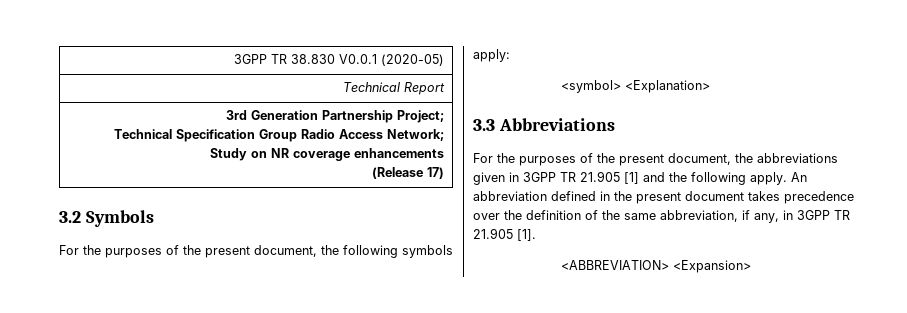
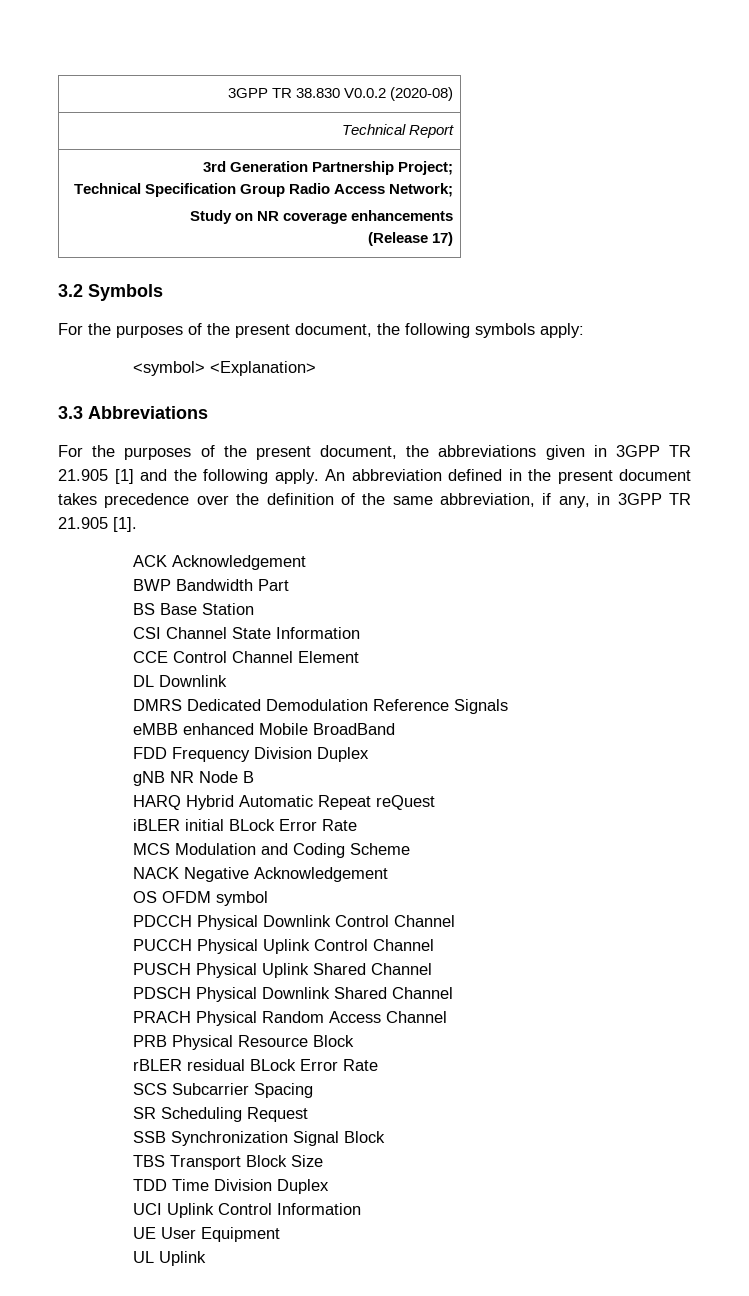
[338,54,444,66] V0.0.1 (2020-05) -> [343,87,453,101] V0.0.2 (2020-08)
[560,260,751,273] <ABBREVIATION> <Expansion> -> [132,555,306,570] [132,579,289,591] [132,603,254,615] [132,627,360,639] [132,651,359,663] [132,675,227,687] [132,699,508,714] [132,723,395,735] [132,747,369,762] [132,771,254,786] [132,795,435,810] [132,819,357,831] [132,843,410,858] [132,867,388,882] [132,891,268,906] [132,915,455,930] [132,939,434,954] [132,963,432,978] [132,987,453,1002] [132,1011,447,1026] [132,1035,354,1050] [132,1059,378,1071] [132,1083,313,1098] [132,1107,308,1122] [132,1131,385,1146] [132,1155,323,1170] [132,1179,329,1194] [132,1203,361,1218] [132,1227,280,1242] [132,1251,206,1266] ACK Acknowledgement // BWP Bandwidth Part // BS Base Station // CSI Channel State Information // CCE Control Channel Element // DL Downlink // DMRS Dedicated Demodulation Reference Signals // eMBB enhanced Mobile BroadBand // FDD Frequency Division Duplex // gNB NR Node B // HARQ Hybrid Automatic Repeat reQuest // iBLER initial BLock Error Rate // MCS Modulation and Coding Scheme // NACK Negative Acknowledgement // OS OFDM symbol // PDCCH Physical Downlink Control Channel // PUCCH Physical Uplink Control Channel // PUSCH Physical Uplink Shared Channel // PDSCH Physical Downlink Shared Channel // PRACH Physical Random Access Channel // PRB Physical Resource Block // rBLER residual BLock Error Rate // SCS Subcarrier Spacing // SR Scheduling Request // SSB Synchronization Signal Block // TBS Transport Block Size // TDD Time Division Duplex // UCI Uplink Control Information // UE User Equipment // UL Uplink

